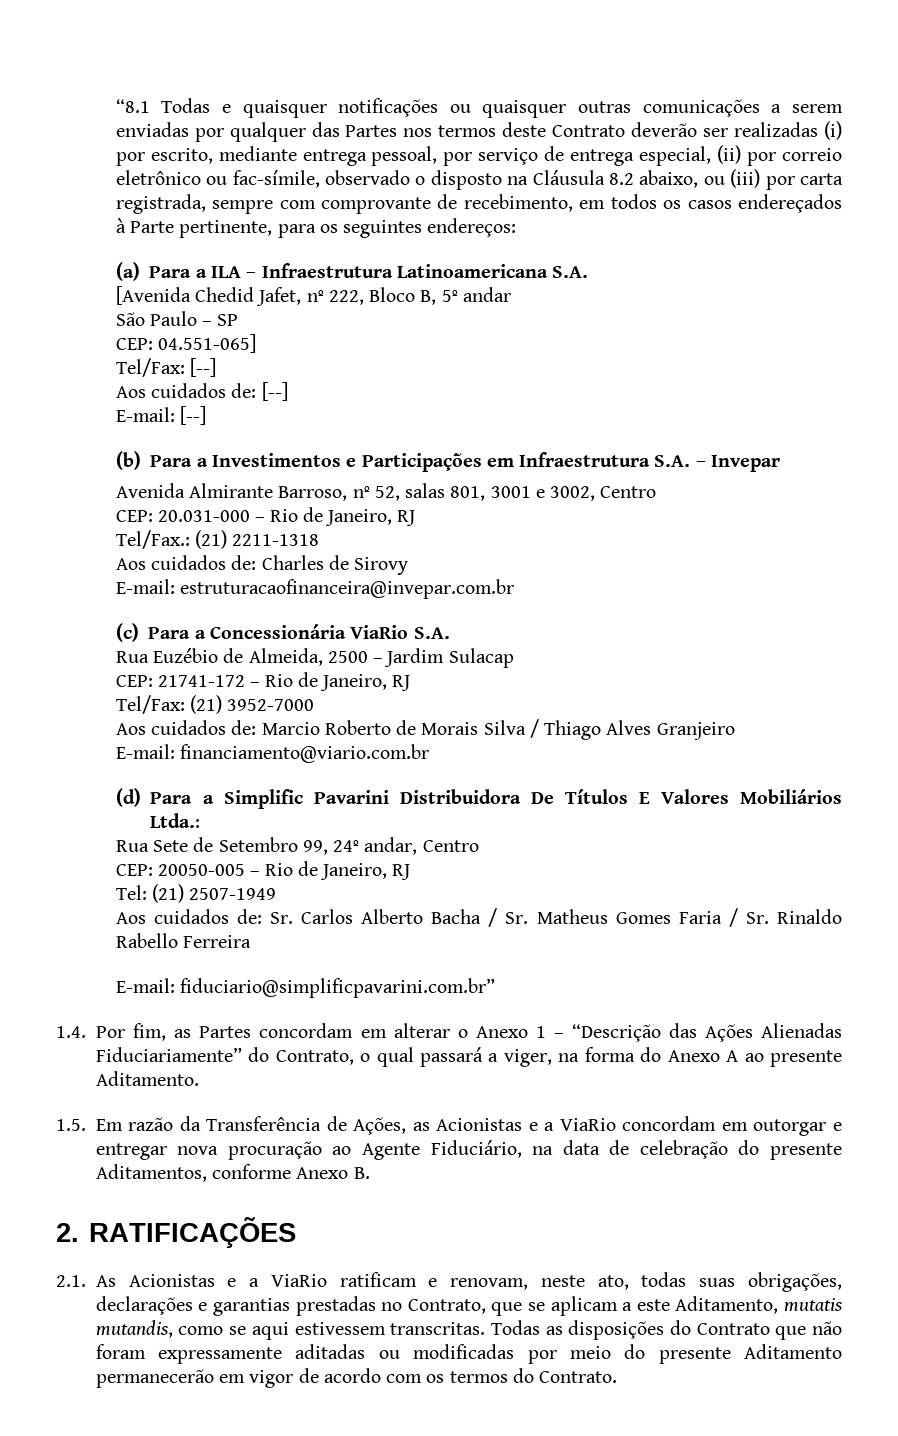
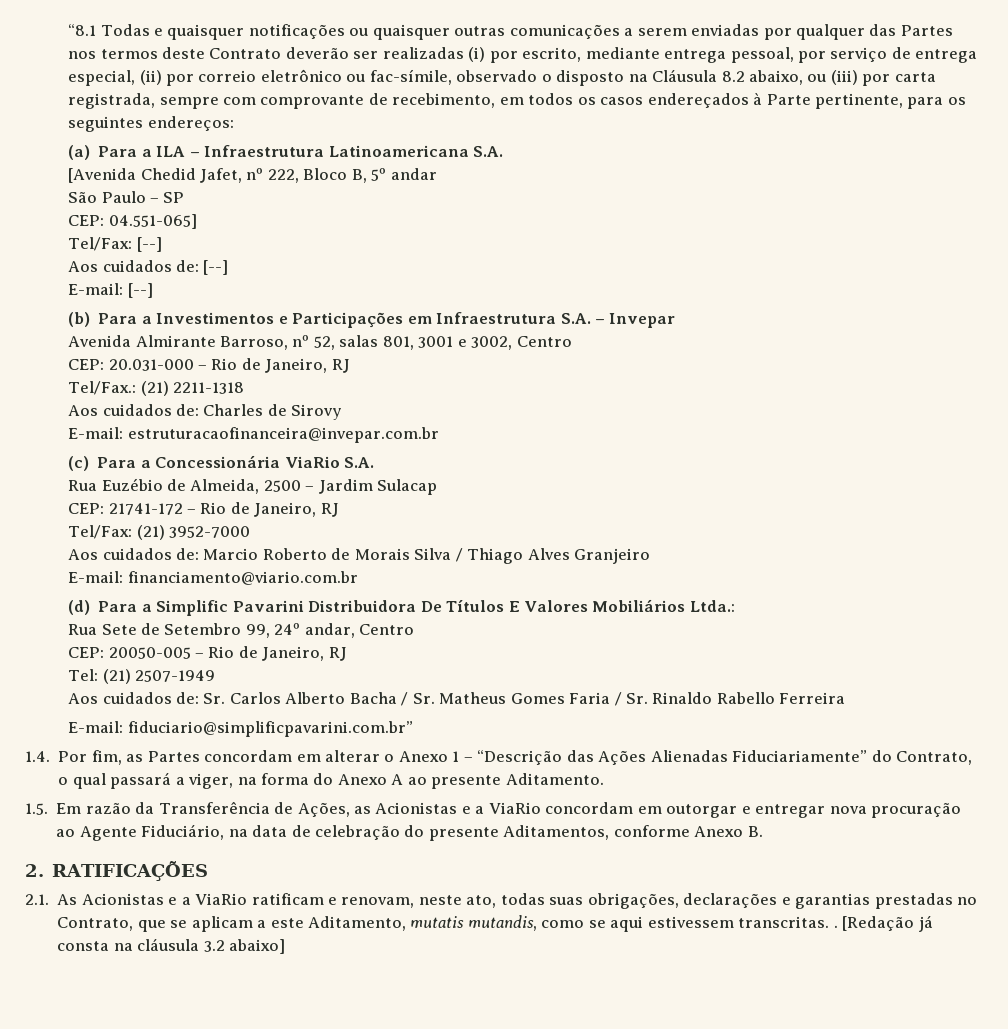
[490,1320,842,1340] [95,1344,842,1364] [95,1368,618,1388] Todas as disposições do Contrato que não foram expressamente aditadas ou modificadas por meio do presente Aditamento permanecerão em vigor de acordo com os termos do Contrato. -> [833,915,933,932] [57,938,286,954] . [Redação já consta na cláusula 3.2 abaixo]

